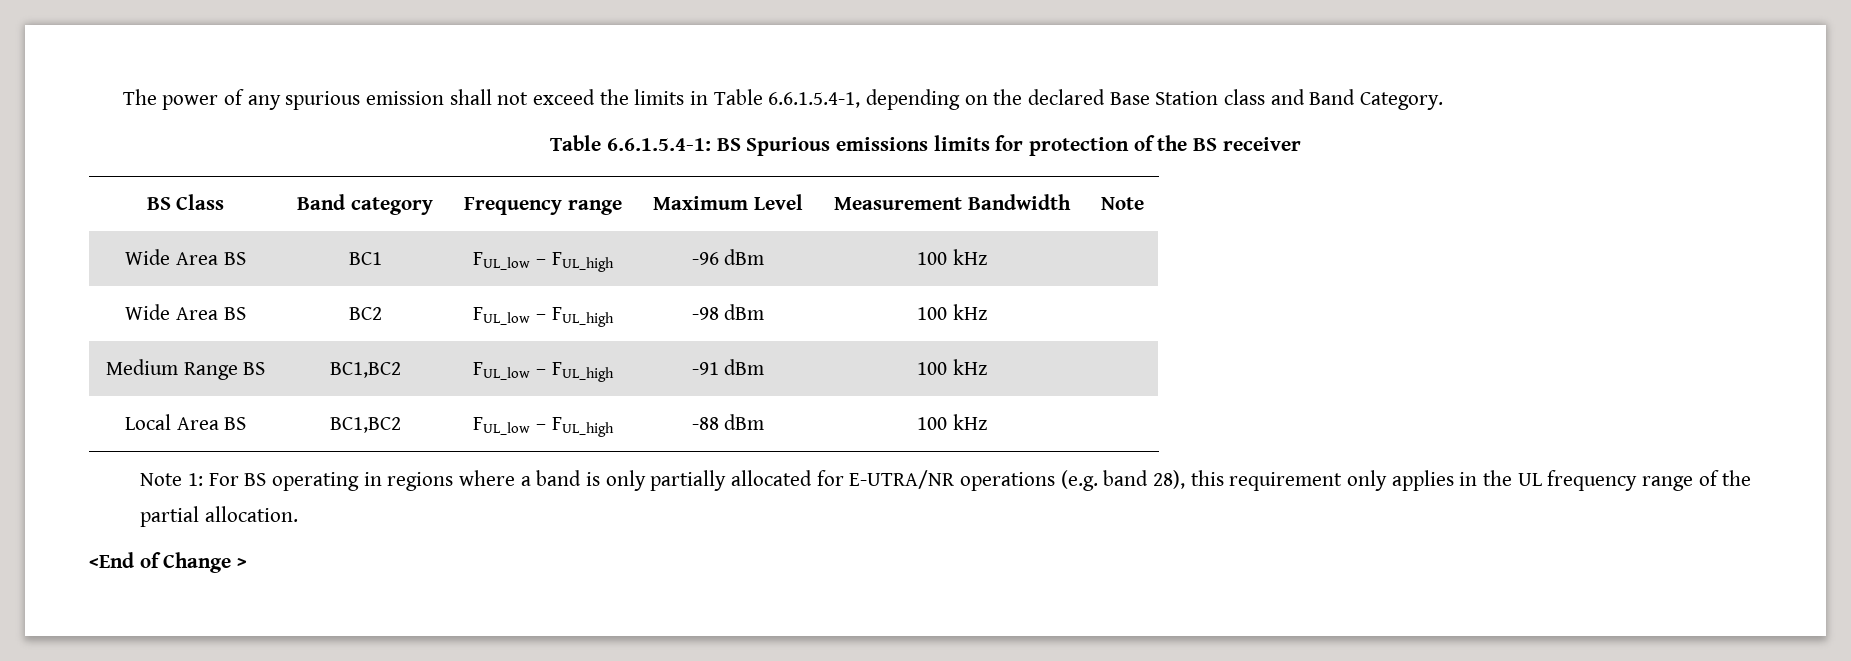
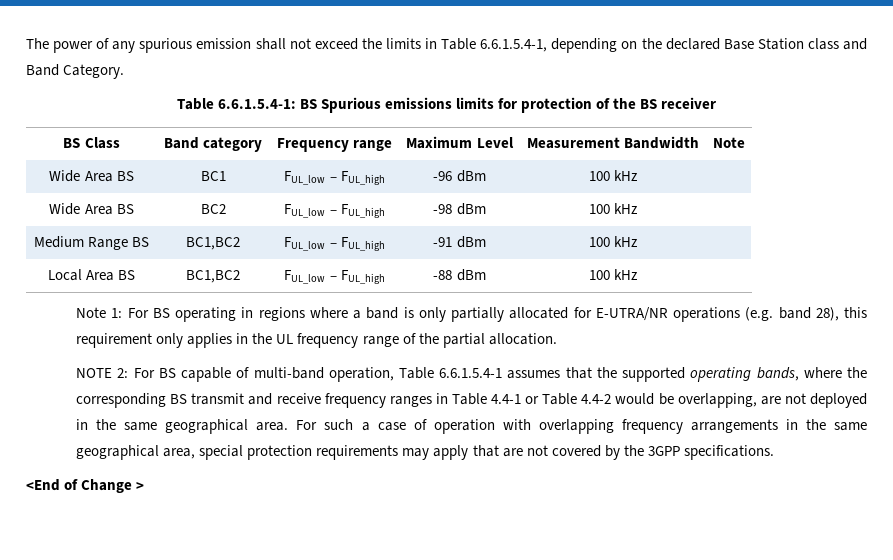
(298, 514) none -> [76,367,867,382] [76,393,868,408] [76,419,868,434] [76,445,774,460] // NOTE 2: For BS capable of multi-band operation, Table 6.6.1.5.4-1 assumes that the supported operating bands, where the corresponding BS transmit and receive frequency ranges in Table 4.4-1 or Table 4.4-2 would be overlapping, are not deployed in the same geographical area. For such a case of operation with overlapping frequency arrangements in the same geographical area, special protection requirements may apply that are not covered by the 3GPP specifications.

